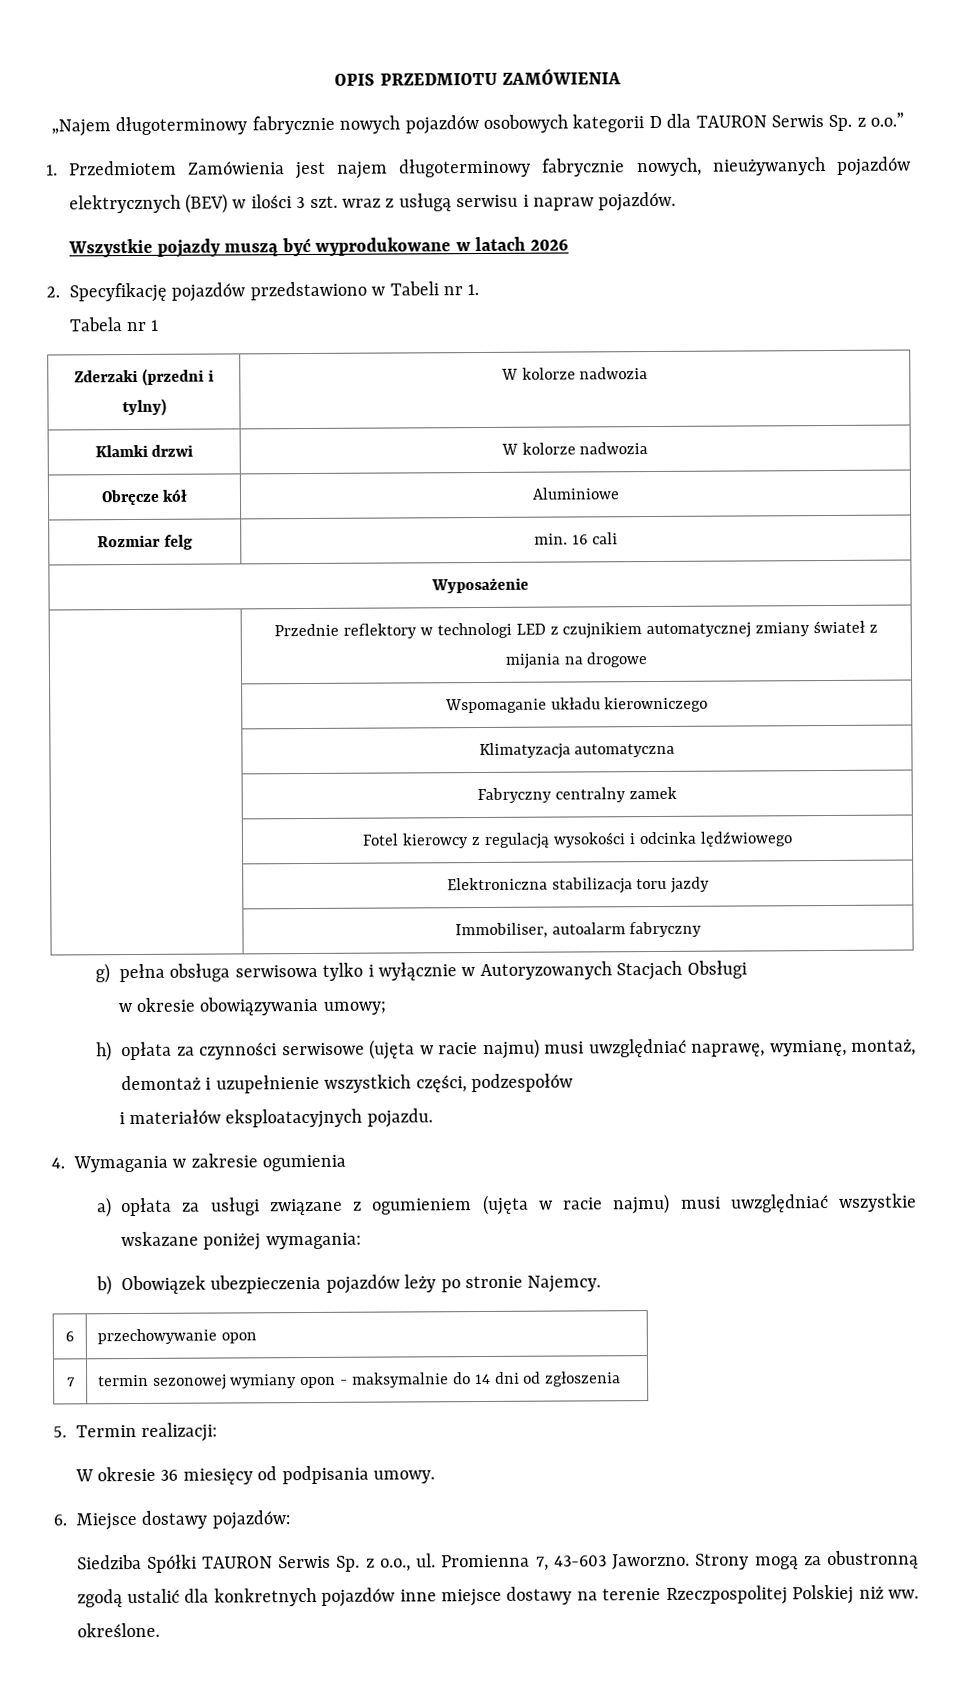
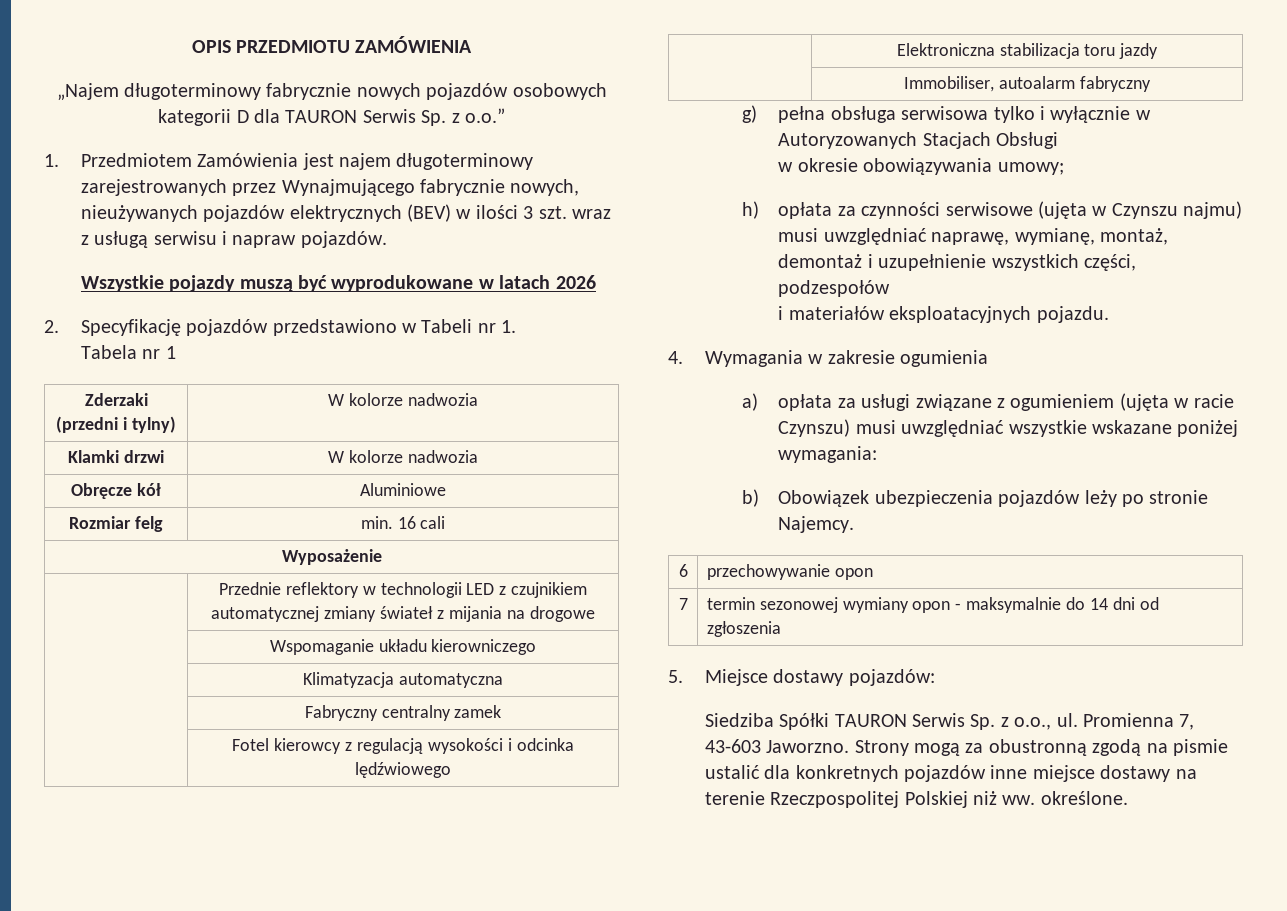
(532, 168) none -> [80,179,415,196] zarejestrowanych przez Wynajmującego
[436,622,512,639] technologi -> [380,582,462,598] technologii
[438,1042,479,1055] racie -> [1111,203,1178,219] Czynszu
[613,1193,671,1215] najmu) -> [778,419,851,437] Czynszu)
[76,1422,219,1442] [74,1465,435,1485] [53,1514,67,1526] Termin realizacji: // W okresie 36 miesięcy od podpisania umowy. // 6. -> (683, 676) none
(123, 1598) none -> [1146,739,1228,756] na pismie

